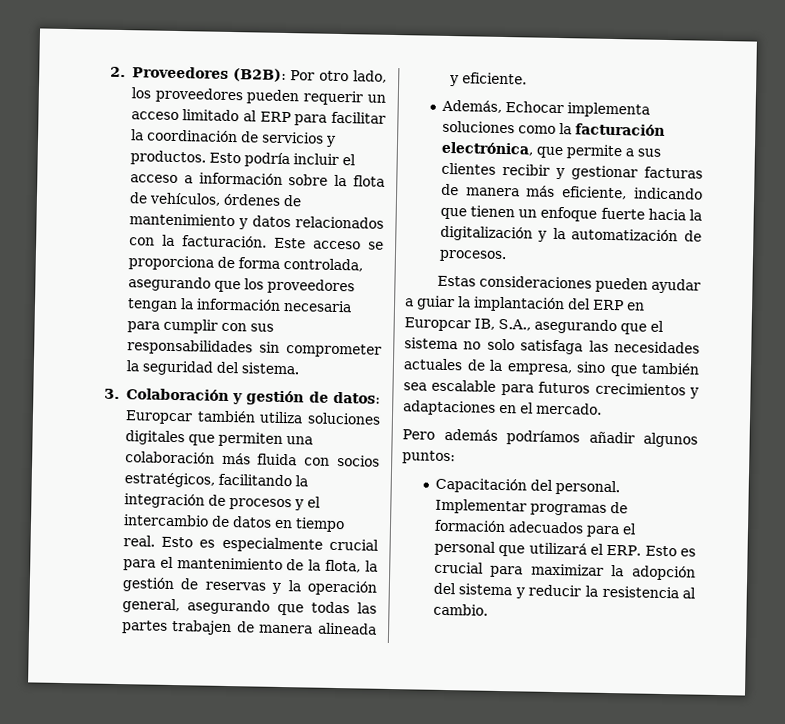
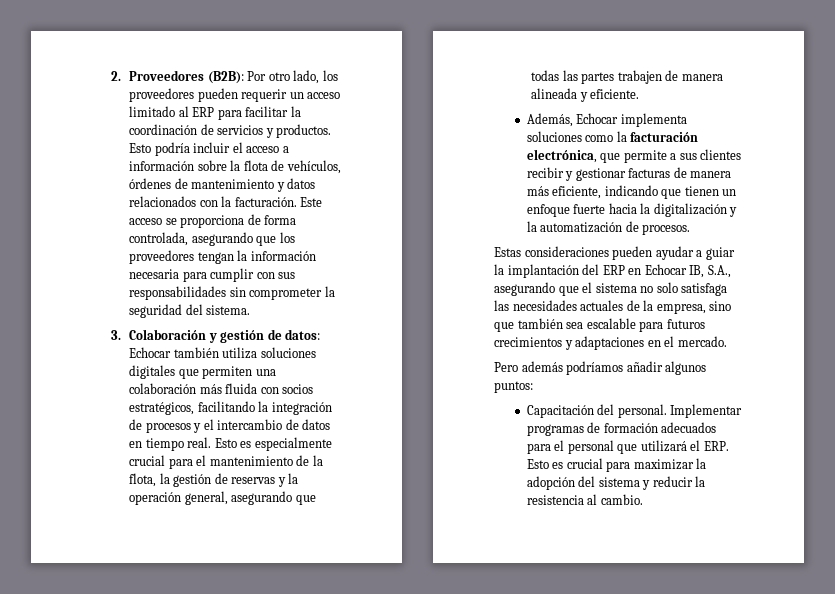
[124,410,193,425] Europcar -> [129,347,172,358] Echocar
[404,317,471,332] Europcar -> [644,264,687,275] Echocar

